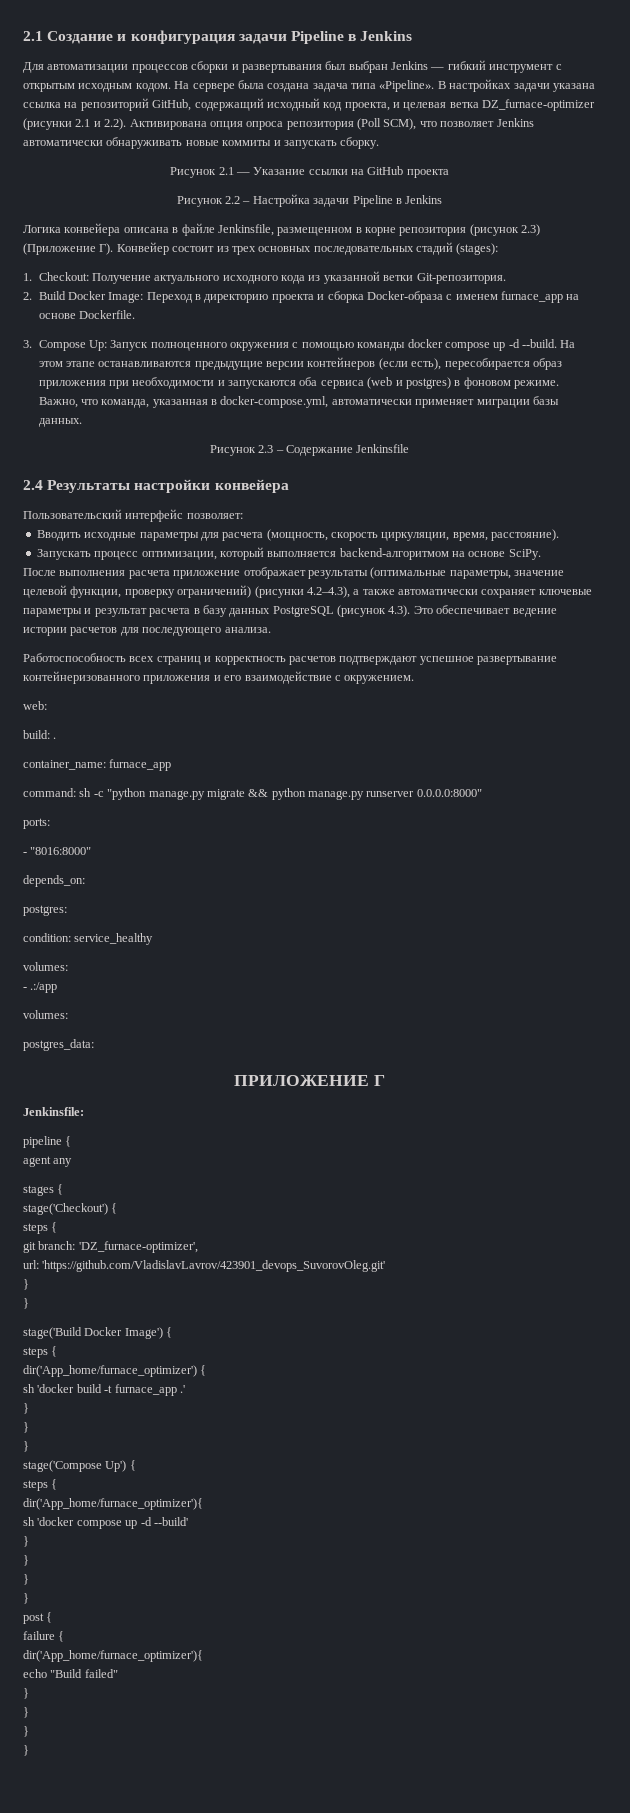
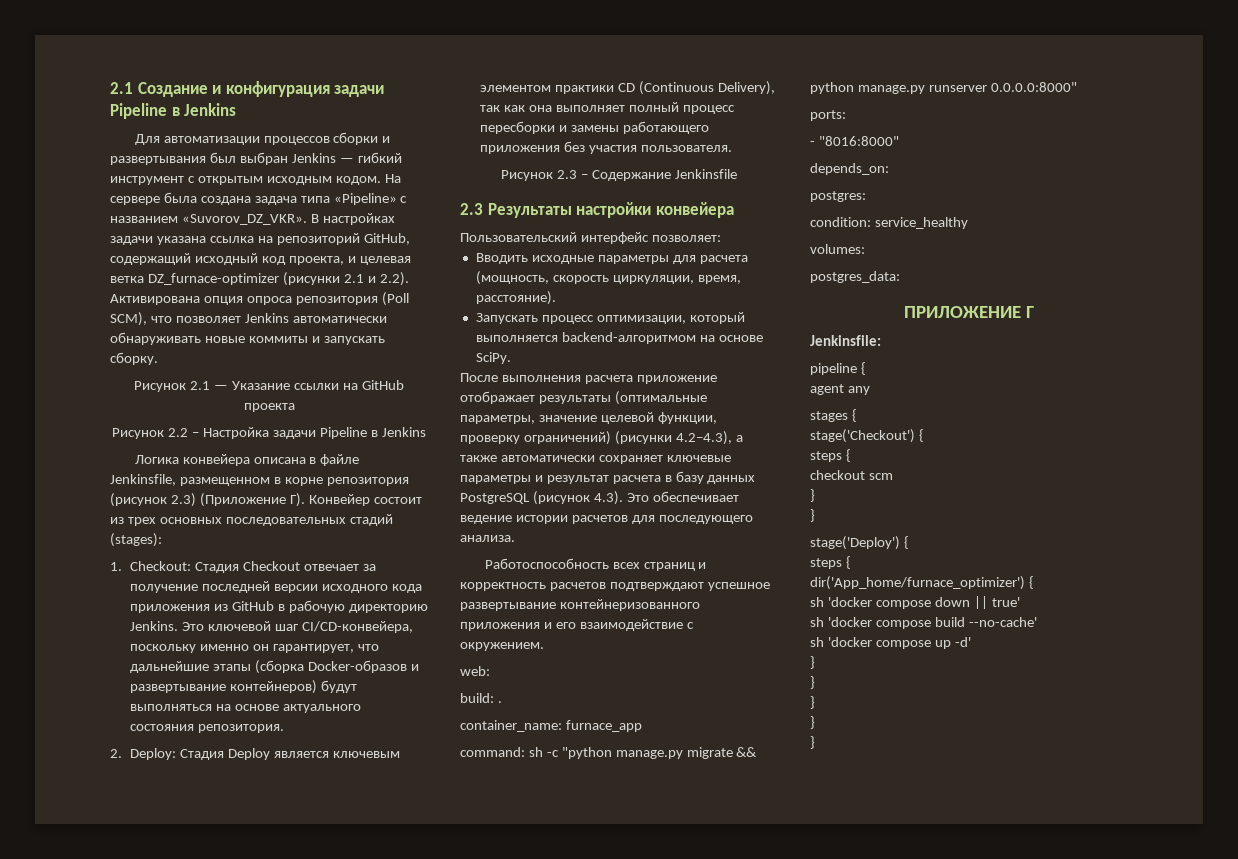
[379,80,435,92] «Pipeline». -> [333,193,408,205] [110,214,307,225] «Pipeline» с названием «Suvorov_DZ_VKR».
[91,271,506,284] [23,291,580,303] [38,310,135,319] [23,339,576,351] [38,357,562,370] [38,377,560,389] [38,396,559,408] [38,418,82,427] Получение актуального исходного кода из указанной ветки Git-репозитория. // 2. Build Docker Image: Переход в директорию проекта и сборка Docker-образа с именем furnace_app на основе Dockerfile. // 3. Compose Up: Запуск полноценного окружения с помощью команды docker compose up -d --build. На этом этапе останавливаются предыдущие версии контейнеров (если есть), пересобирается образ приложения при необходимости и запускаются оба сервиса (web и postgres) в фоновом режиме. Важно, что команда, указанная в docker-compose.yml, автоматически применяет миграции базы данных. -> [195,561,376,573] [130,581,422,593] [130,600,428,613] [130,621,413,633] [130,644,379,653] [130,660,419,674] [130,680,357,694] [130,704,361,713] [130,724,285,733] [110,748,400,760] [480,81,775,95] [480,102,735,114] [480,121,709,134] [480,141,732,154] Стадия Checkout отвечает за получение последней версии исходного кода приложения из GitHub в рабочую директорию Jenkins. Это ключевой шаг CI/CD-конвейера, поскольку именно он гарантирует, что дальнейшие этапы (сборка Docker-образов и развертывание контейнеров) будут выполняться на основе актуального состояния репозитория. // 2. Deploy: Стадия Deploy является ключевым элементом практики CD (Continuous Delivery), так как она выполняет полный процесс пересборки и замены работающего приложения без участия пользователя.
[23,480,43,490] 2.4 -> [460,203,483,215] 2.3
[23,982,58,993] [23,1010,68,1019] // - .:/app // volumes: -> (865, 249) none
[23,1241,198,1253] [23,1260,386,1272] [23,1279,29,1290] [23,1298,29,1309] [23,1327,163,1339] git branch: 'DZ_furnace-optimizer', // url: 'https://github.com/VladislavLavrov/423901_devops_SuvorovOleg.git' // } // } // stage('Build Docker Image') -> [810,470,893,480] [810,489,815,502] [810,509,815,522] [810,536,900,550] checkout scm // } // } // stage('Deploy')
[76,1384,185,1396] [23,1403,29,1414] [23,1422,29,1433] [23,1441,29,1452] [23,1460,136,1472] [23,1479,58,1491] [23,1498,203,1510] build -t furnace_app .' // } // } // } // stage('Compose Up') { // steps { // dir('App_home/furnace_optimizer'){ -> [875,596,1020,609] [810,617,1037,629] compose down || true' // sh 'docker compose build --no-cache'
[140,1517,188,1526] [23,1536,29,1547] [23,1555,29,1566] [23,1574,29,1585] [23,1593,29,1604] [23,1612,53,1624] [23,1631,65,1642] [23,1650,203,1662] [23,1669,118,1678] [23,1688,29,1699] [23,1707,29,1718] [23,1726,29,1737] -d --build' // } // } // } // } // post { // failure { // dir('App_home/furnace_optimizer'){ // echo "Build failed" // } // } // } -> [954,637,971,647] [810,656,815,669] [810,676,815,689] [810,696,815,709] [810,716,815,729] -d' // } // } // } // }

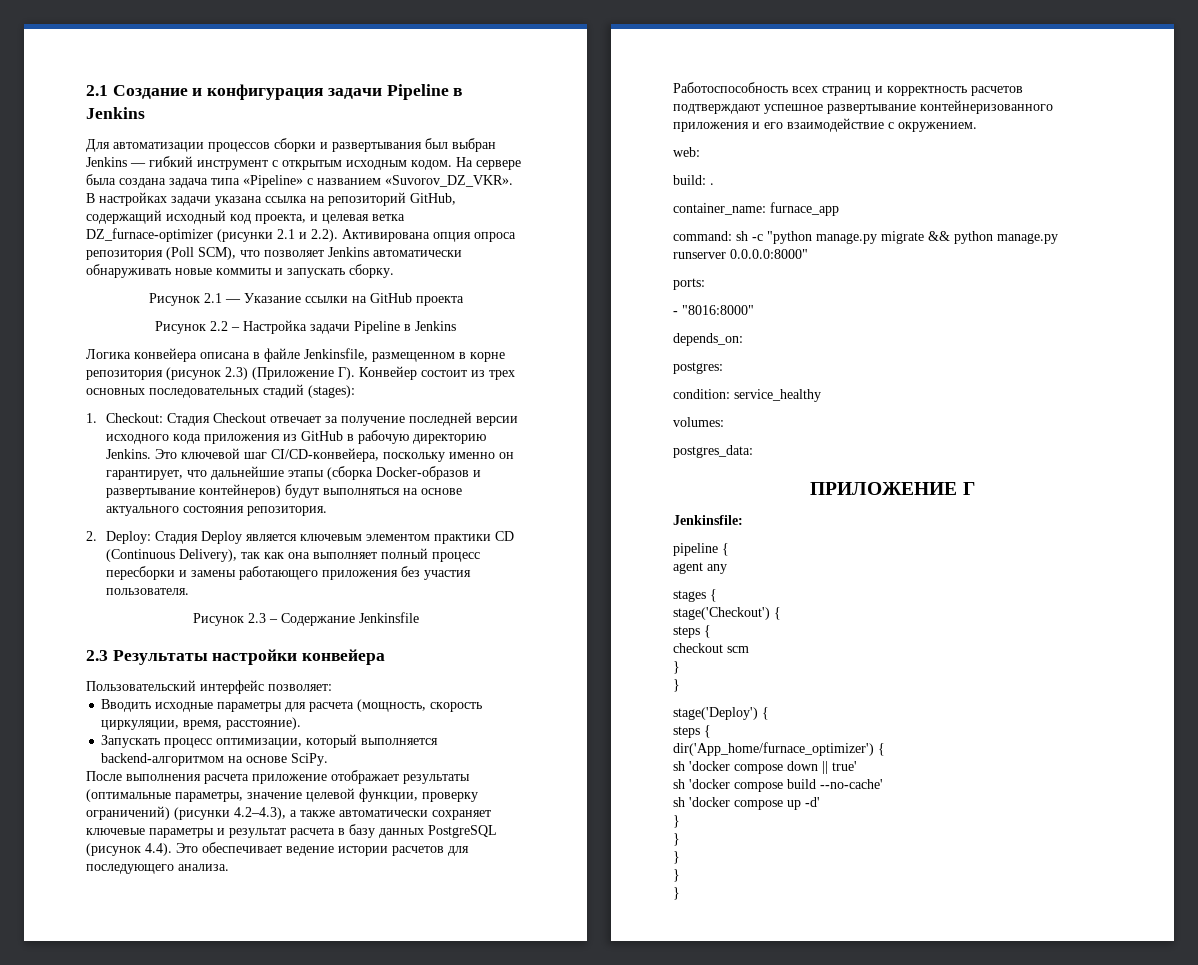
[593,491,623,505] 4.3). -> [145,843,172,856] 4.4).

